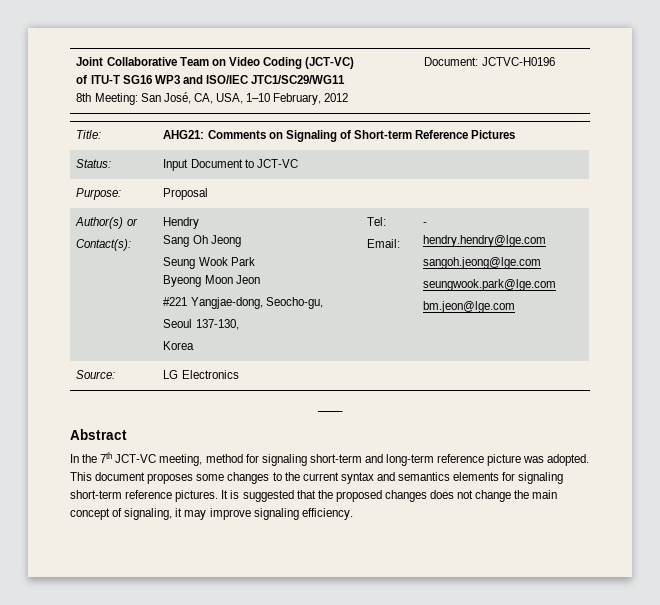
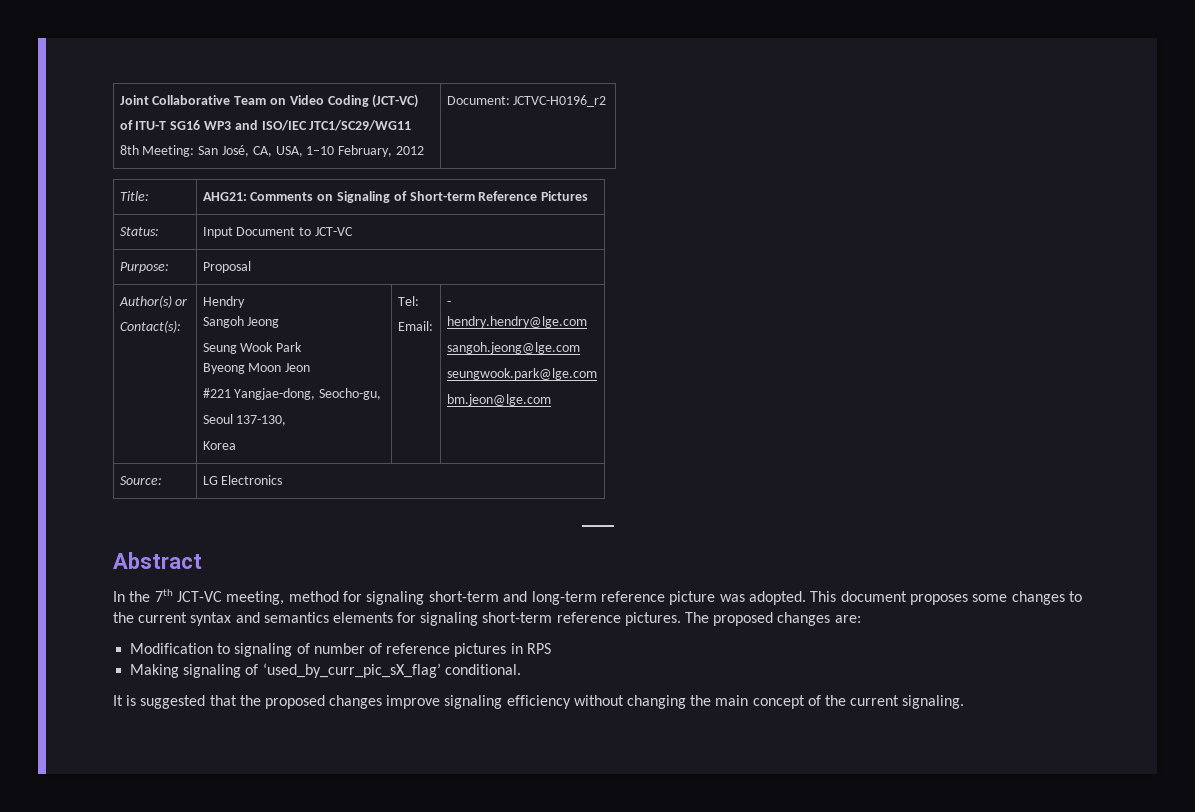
[481,57,555,66] JCTVC-H0196 -> [513,95,607,107] JCTVC-H0196_r2
[163,235,208,247] Sang Oh -> [202,316,244,328] Sangoh
(219, 496) none -> [685,612,861,626] [130,643,551,657] [130,663,521,678] The proposed changes are: // Modification to signaling of number of reference pictures in RPS // Making signaling of ‘used_by_curr_pic_sX_flag’ conditional. //
[430,490,558,502] [70,508,353,520] does not change the main concept of signaling, it may improve signaling efficiency. -> [386,695,965,709] improve signaling efficiency without changing the main concept of the current signaling.

